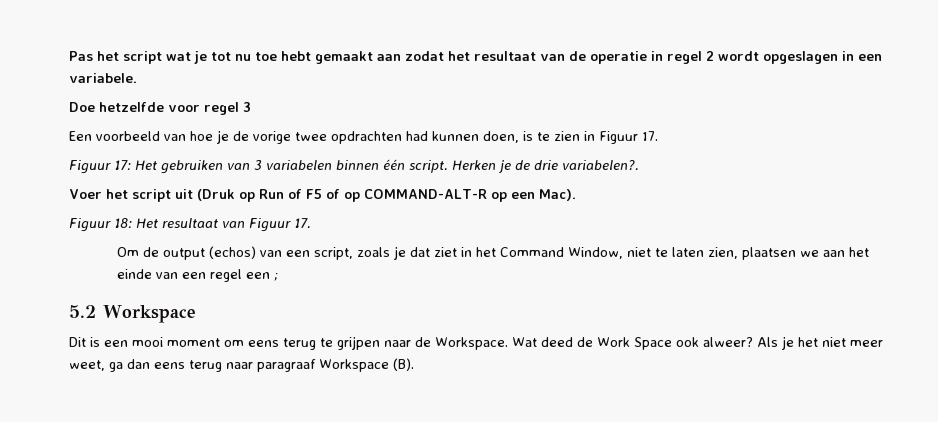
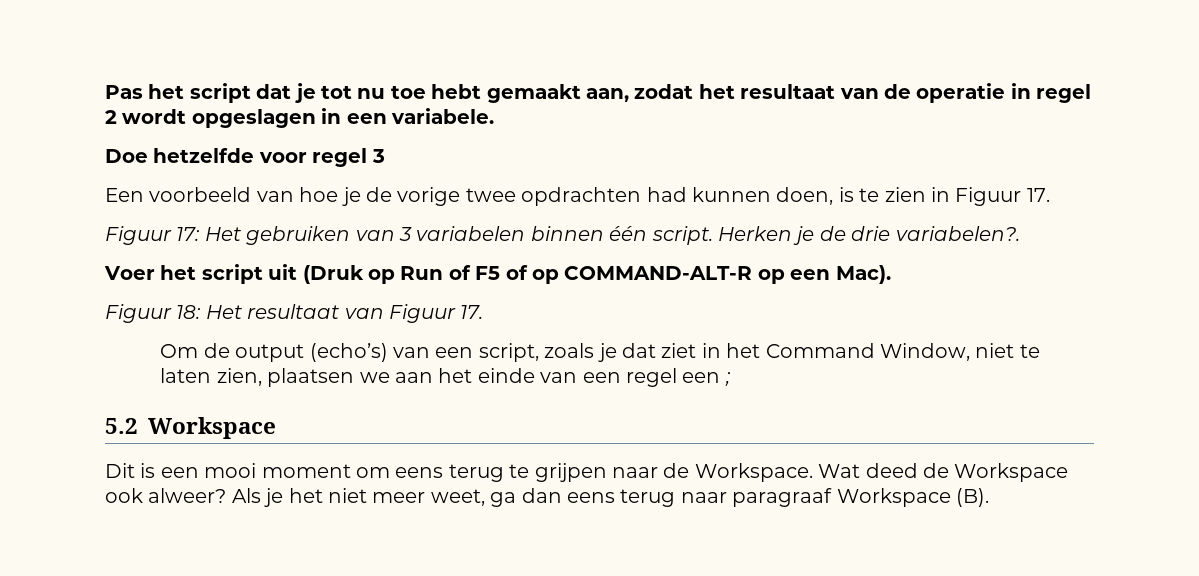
[166,52,191,61] wat -> [256,84,292,99] dat
[377,54,401,61] aan -> [586,88,629,102] aan,
[209,246,257,259] (echos) -> [309,343,388,362] (echo’s)
[597,337,672,350] Work Space -> [954,463,1069,482] Workspace

